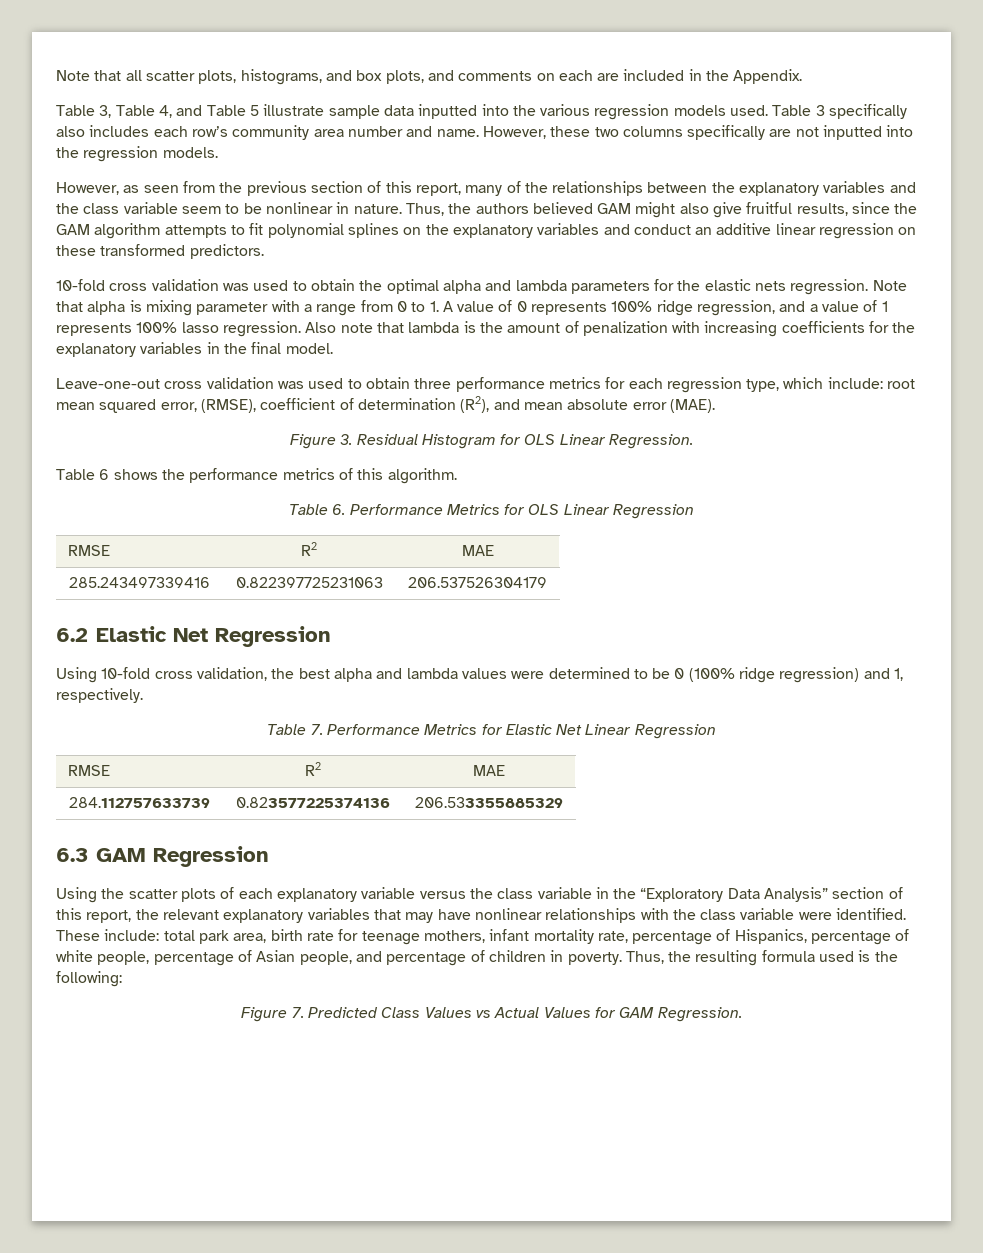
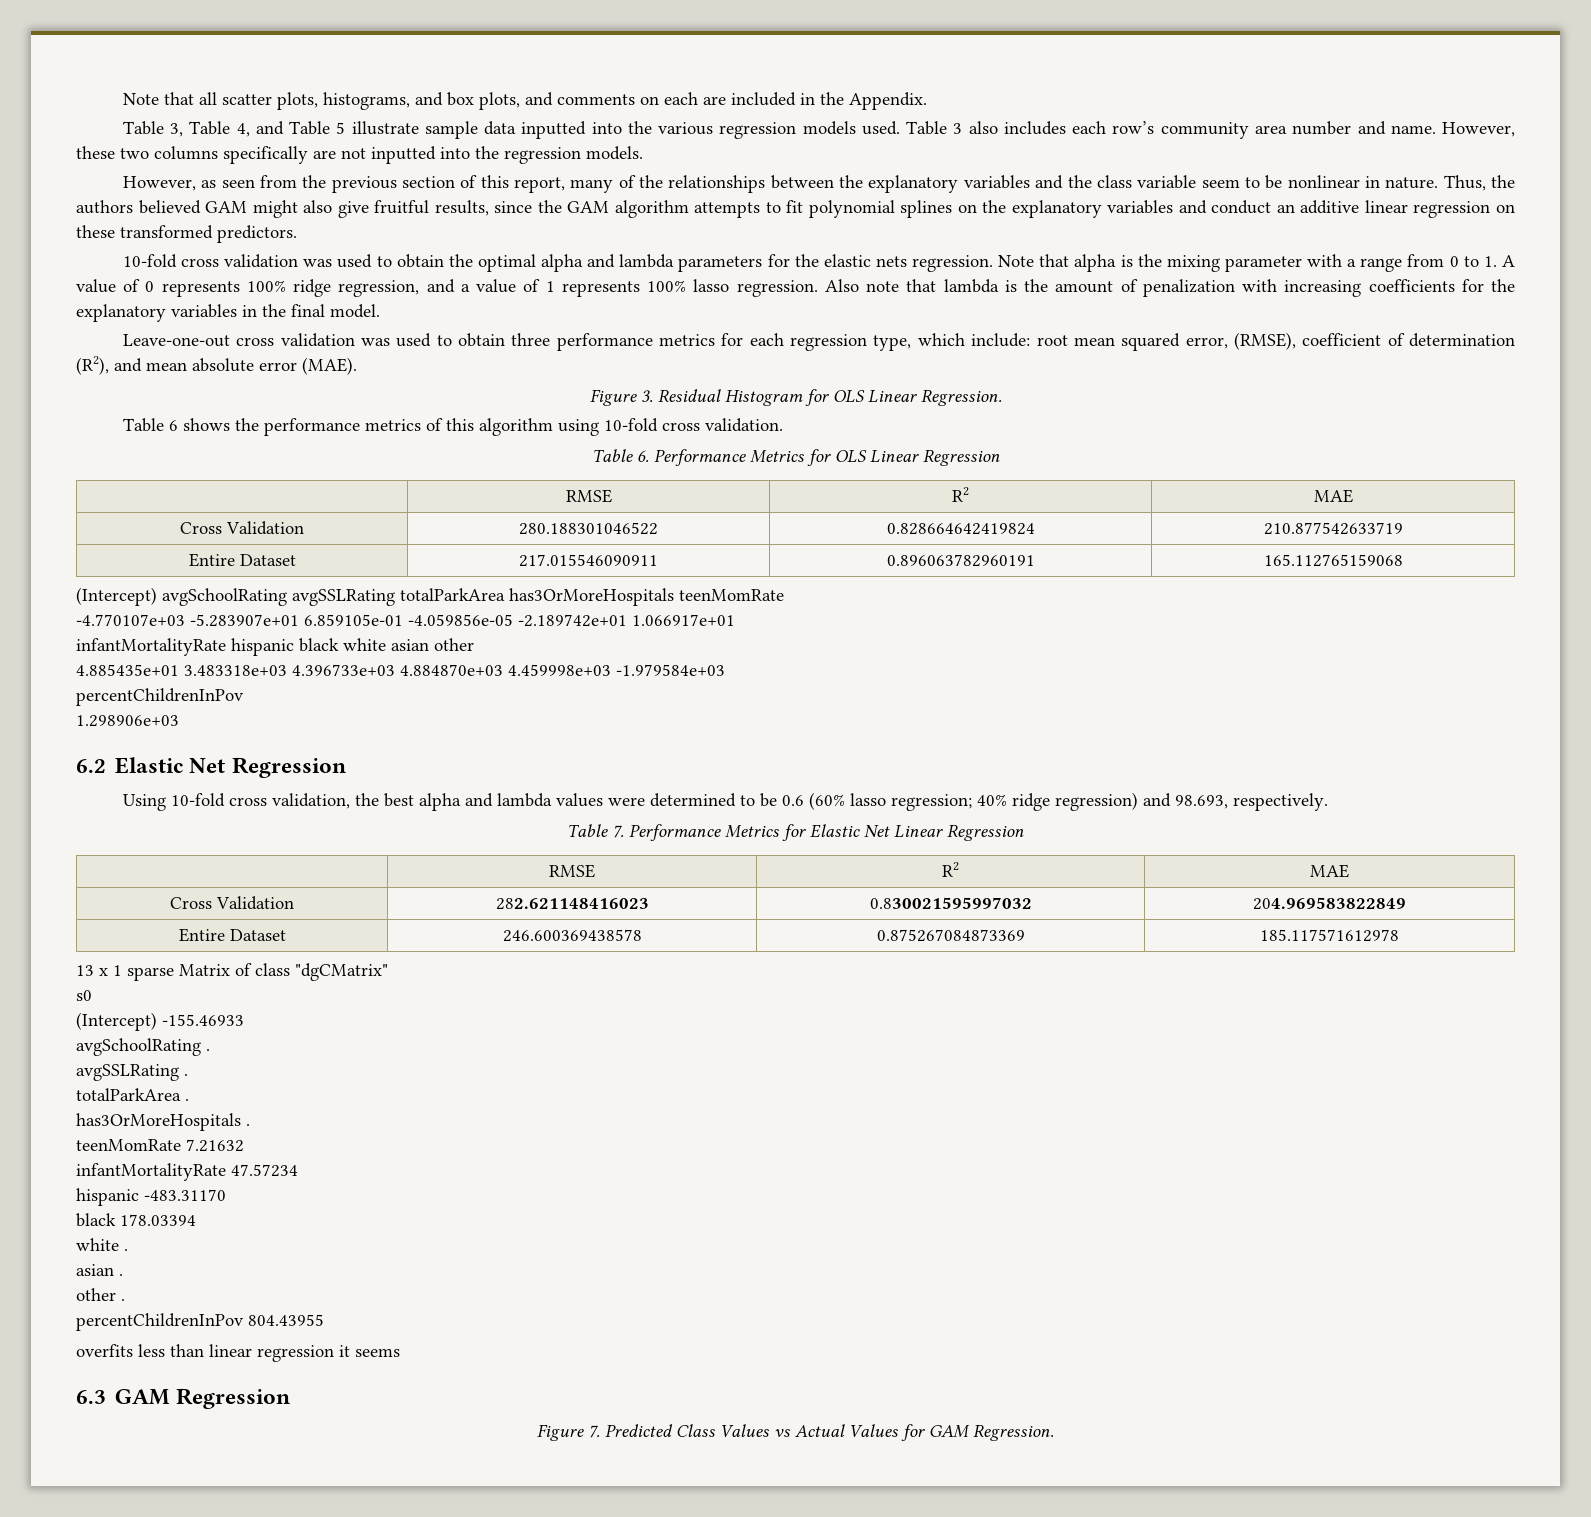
[829,104,908,119] specifically -> (963, 128) none
(142, 306) none -> [1137,254,1162,267] the
[387,468,457,484] algorithm. -> [478,418,783,436] algorithm using 10-fold cross validation.
[68,545,111,556] [301,542,317,556] [461,545,494,556] [69,577,210,588] [235,577,383,588] [408,577,547,588] RMSE | R2 | MAE // 285.243497339416 | 0.822397725231063 | 206.537526304179 -> [565,489,612,503] [952,487,969,502] [1313,489,1353,503] [180,521,304,535] [519,522,658,535] [886,523,1035,535] [1263,522,1403,535] [188,553,296,567] [519,554,658,567] [886,554,1035,567] [1263,554,1403,567] [76,587,784,606] [76,614,735,627] [76,638,474,656] [76,664,725,676] [76,688,244,706] [76,715,179,727] | RMSE | R2 | MAE // Cross Validation | 280.188301046522 | 0.828664642419824 | 210.877542633719 // Entire Dataset | 217.015546090911 | 0.896063782960191 | 165.112765159068 // (Intercept) avgSchoolRating avgSSLRating totalParkArea has3OrMoreHospitals teenMomRate // -4.770107e+03 -5.283907e+01 6.859105e-01 -4.059856e-05 -2.189742e+01 1.066917e+01 // infantMortalityRate hispanic black white asian other // 4.885435e+01 3.483318e+03 4.396733e+03 4.884870e+03 4.459998e+03 -1.979584e+03 // percentChildrenInPov // 1.298906e+03
[674,668,735,682] 0 (100% -> [781,792,1007,811] 0.6 (60% lasso regression; 40%
[894,668,904,681] 1, -> [1174,795,1228,809] 98.693,
[68,765,111,776] [304,762,321,776] [473,765,505,776] [69,797,210,808] [235,797,390,808] [415,797,563,808] [56,846,269,867] [56,887,903,903] [56,908,907,923] [56,929,910,945] [56,950,898,966] [56,971,122,987] RMSE | R2 | MAE // 284.112757633739 | 0.823577225374136 | 206.533355885329 // 6.3 GAM Regression // Using the scatter plots of each explanatory variable versus the class variable in the “Exploratory Data Analysis” section of this report, the relevant explanatory variables that may have nonlinear relationships with the class variable were identified. These include: total park area, birth rate for teenage mothers, infant mortality rate, percentage of Hispanics, percentage of white people, percentage of Asian people, and percentage of children in poverty. Thus, the resulting formula used is the following: -> [549,864,595,878] [942,862,959,877] [1310,864,1349,878] [170,896,294,910] [495,898,649,910] [869,897,1032,909] [1253,897,1406,910] [178,928,286,942] [502,929,642,942] [876,929,1025,942] [1260,929,1399,942] [76,963,388,981] [76,990,92,1001] [76,1012,244,1031] [76,1038,210,1056] [76,1064,188,1081] [76,1088,189,1101] [76,1113,250,1131] [76,1139,244,1152] [76,1163,298,1181] [76,1188,226,1206] [76,1213,196,1227] [76,1238,128,1251] [76,1264,123,1276] [76,1288,125,1301] [76,1313,324,1331] [76,1344,400,1362] [76,1388,291,1409] | RMSE | R2 | MAE // Cross Validation | 282.621148416023 | 0.830021595997032 | 204.969583822849 // Entire Dataset | 246.600369438578 | 0.875267084873369 | 185.117571612978 // 13 x 1 sparse Matrix of class "dgCMatrix" // s0 // (Intercept) -155.46933 // avgSchoolRating . // avgSSLRating . // totalParkArea . // has3OrMoreHospitals . // teenMomRate 7.21632 // infantMortalityRate 47.57234 // hispanic -483.31170 // black 178.03394 // white . // asian . // other . // percentChildrenInPov 804.43955 // overfits less than linear regression it seems // 6.3 GAM Regression

